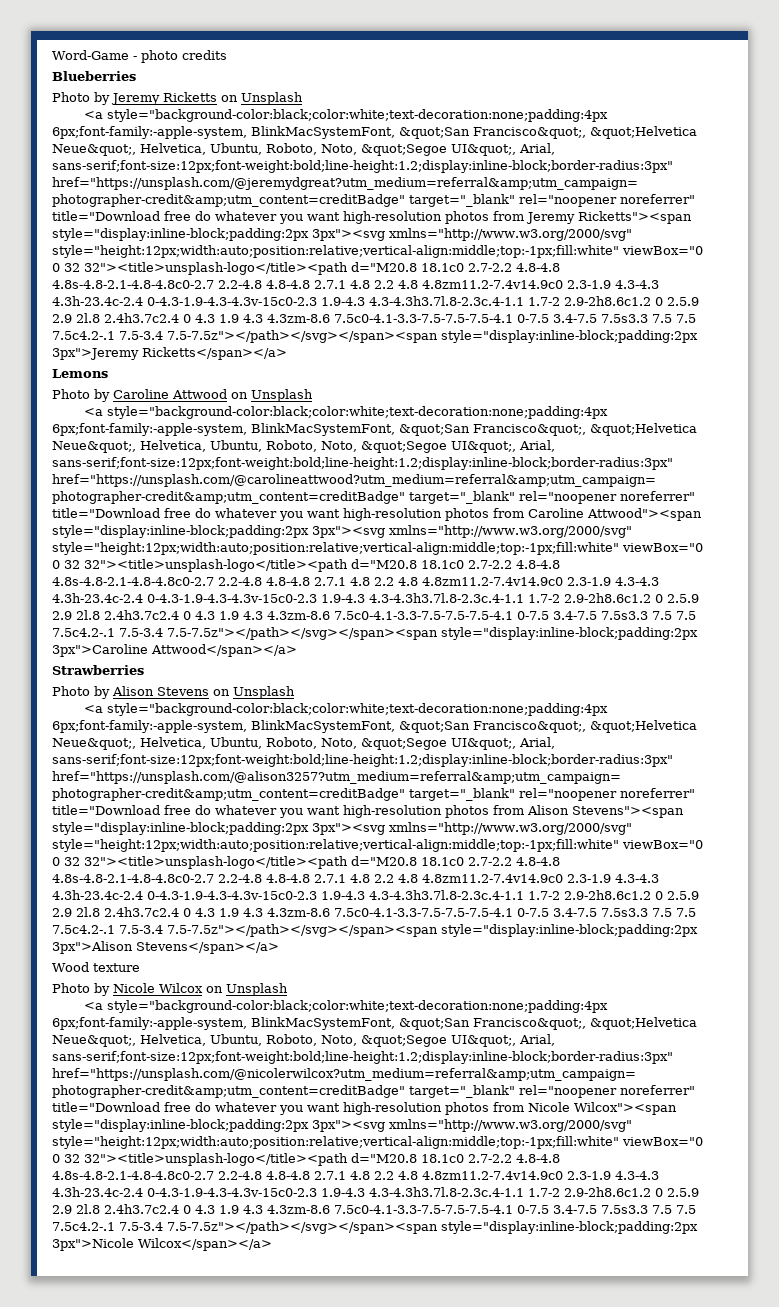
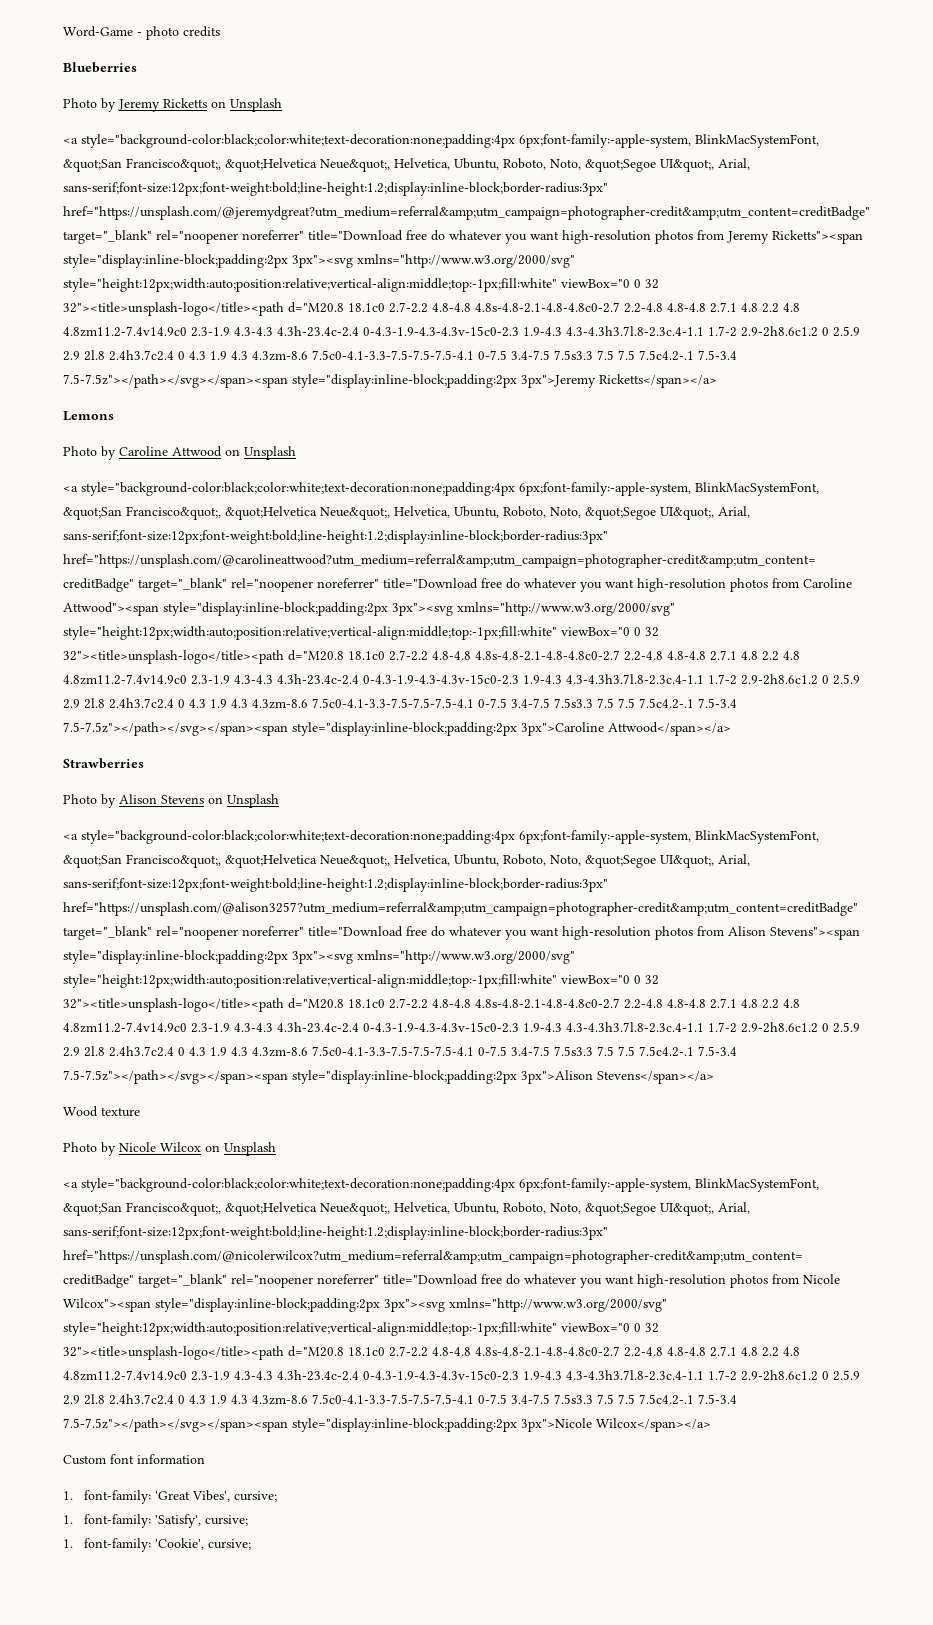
(272, 1244) none -> [63,1454,205,1465] [63,1490,277,1504] [63,1514,248,1528] [63,1538,251,1552] // Custom font information // 1. font-family: 'Great Vibes', cursive; // 1. font-family: 'Satisfy', cursive; // 1. font-family: 'Cookie', cursive;

